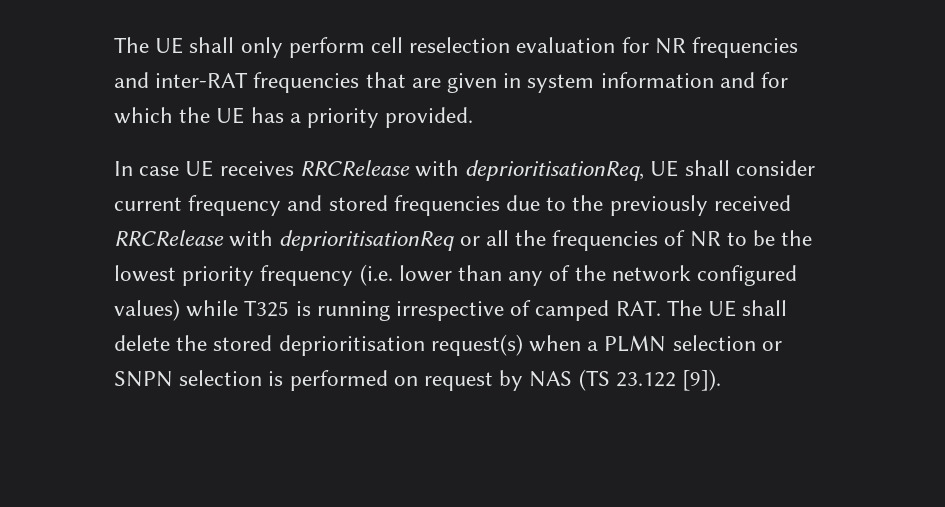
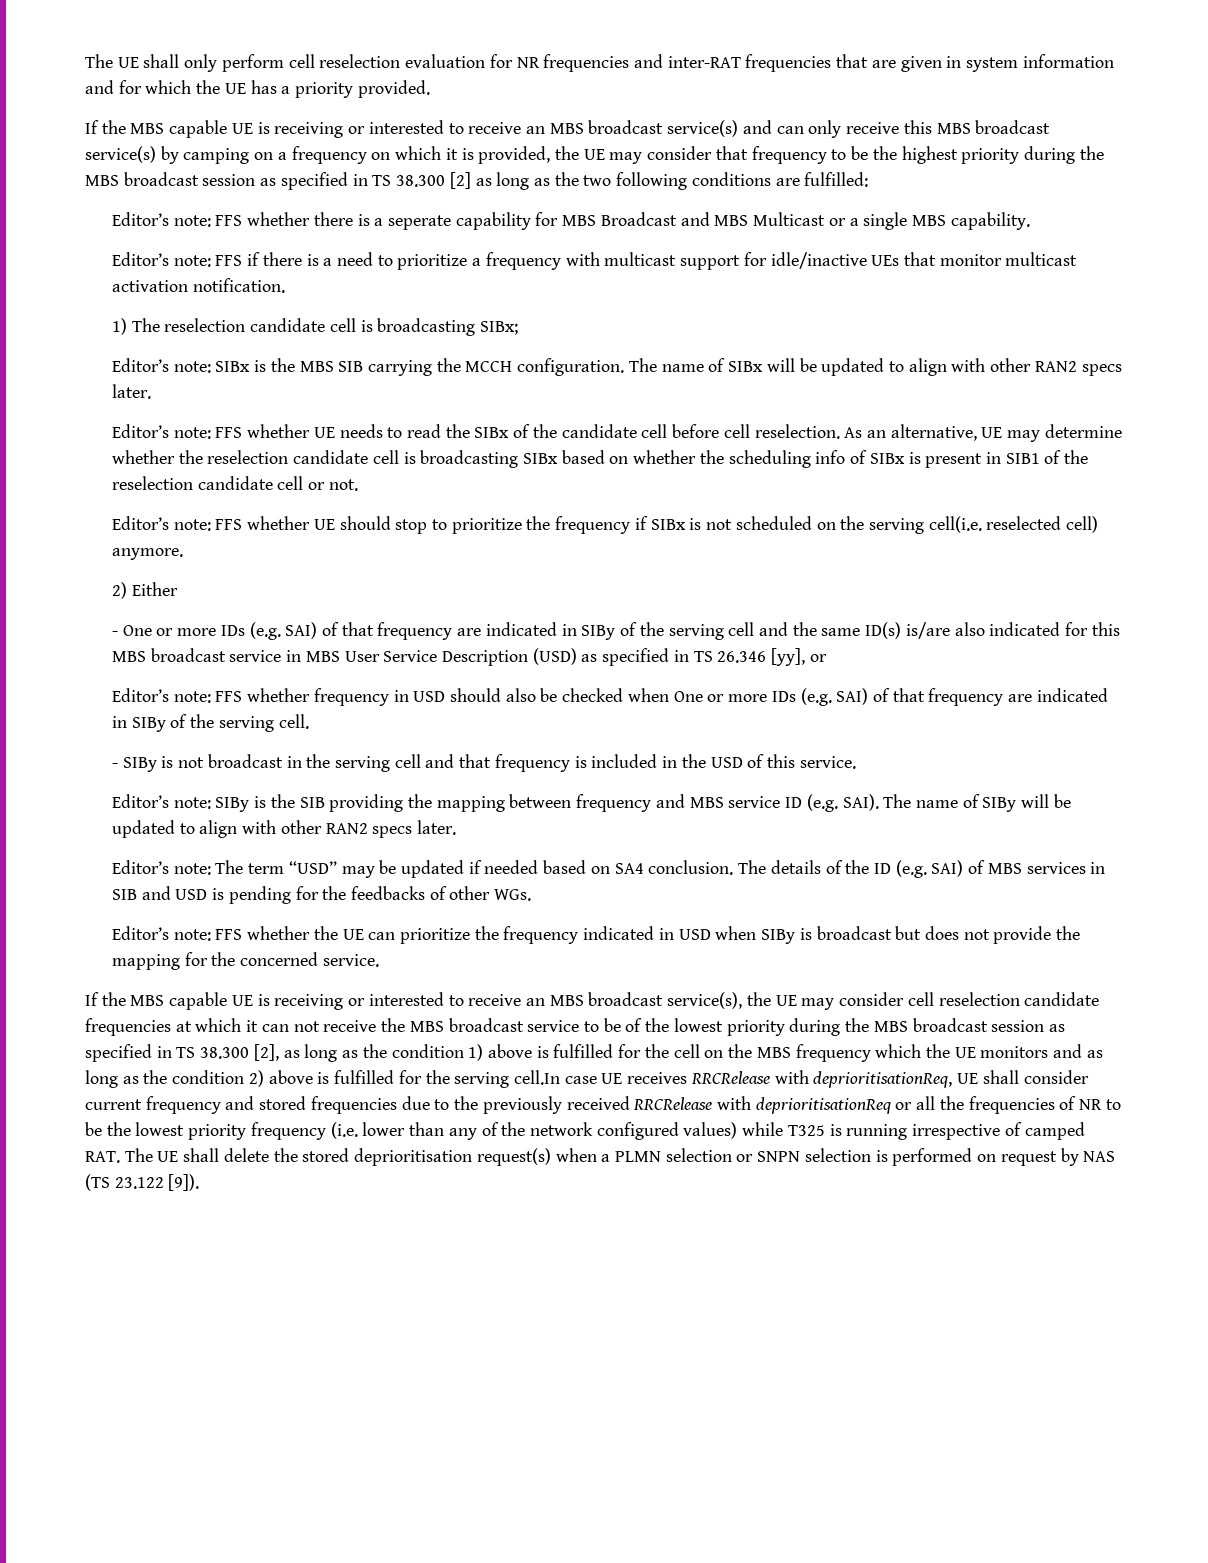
[114,161,133,176] In -> [85,120,1051,138] [85,146,1104,164] [85,172,869,190] [111,212,1030,230] [111,252,1078,270] [111,278,285,293] [111,318,519,336] [111,358,1122,376] [111,384,151,399] [111,424,1122,442] [111,450,1089,468] [111,476,358,491] [111,516,1099,534] [111,548,183,560] [111,582,178,599] [111,622,1120,640] [111,648,827,666] [111,688,1108,706] [111,714,309,732] [111,754,856,772] [111,794,1071,812] [111,820,457,838] [111,860,1106,878] [111,886,532,904] [111,926,1081,944] [111,952,379,970] [85,992,1100,1010] [85,1018,1065,1036] [85,1044,1103,1062] [85,1070,560,1088] If the MBS capable UE is receiving or interested to receive an MBS broadcast service(s) and can only receive this MBS broadcast service(s) by camping on a frequency on which it is provided, the UE may consider that frequency to be the highest priority during the MBS broadcast session as specified in TS 38.300 [2] as long as the two following conditions are fulfilled: // Editor’s note: FFS whether there is a seperate capability for MBS Broadcast and MBS Multicast or a single MBS capability. // Editor’s note: FFS if there is a need to prioritize a frequency with multicast support for idle/inactive UEs that monitor multicast activation notification. // 1) The reselection candidate cell is broadcasting SIBx; // Editor’s note: SIBx is the MBS SIB carrying the MCCH configuration. The name of SIBx will be updated to align with other RAN2 specs later. // Editor’s note: FFS whether UE needs to read the SIBx of the candidate cell before cell reselection. As an alternative, UE may determine whether the reselection candidate cell is broadcasting SIBx based on whether the scheduling info of SIBx is present in SIB1 of the reselection candidate cell or not. // Editor’s note: FFS whether UE should stop to prioritize the frequency if SIBx is not scheduled on the serving cell(i.e. reselected cell) anymore. // 2) Either // - One or more IDs (e.g. SAI) of that frequency are indicated in SIBy of the serving cell and the same ID(s) is/are also indicated for this MBS broadcast service in MBS User Service Description (USD) as specified in TS 26.346 [yy], or // Editor’s note: FFS whether frequency in USD should also be checked when One or more IDs (e.g. SAI) of that frequency are indicated in SIBy of the serving cell. // - SIBy is not broadcast in the serving cell and that frequency is included in the USD of this service. // Editor’s note: SIBy is the SIB providing the mapping between frequency and MBS service ID (e.g. SAI). The name of SIBy will be updated to align with other RAN2 specs later. // Editor’s note: The term “USD” may be updated if needed based on SA4 conclusion. The details of the ID (e.g. SAI) of MBS services in SIB and USD is pending for the feedbacks of other WGs. // Editor’s note: FFS whether the UE can prioritize the frequency indicated in USD when SIBy is broadcast but does not provide the mapping for the concerned service. // If the MBS capable UE is receiving or interested to receive an MBS broadcast service(s), the UE may consider cell reselection candidate frequencies at which it can not receive the MBS broadcast service to be of the lowest priority during the MBS broadcast session as specified in TS 38.300 [2], as long as the condition 1) above is fulfilled for the cell on the MBS frequency which the UE monitors and as long as the condition 2) above is fulfilled for the serving cell.In

